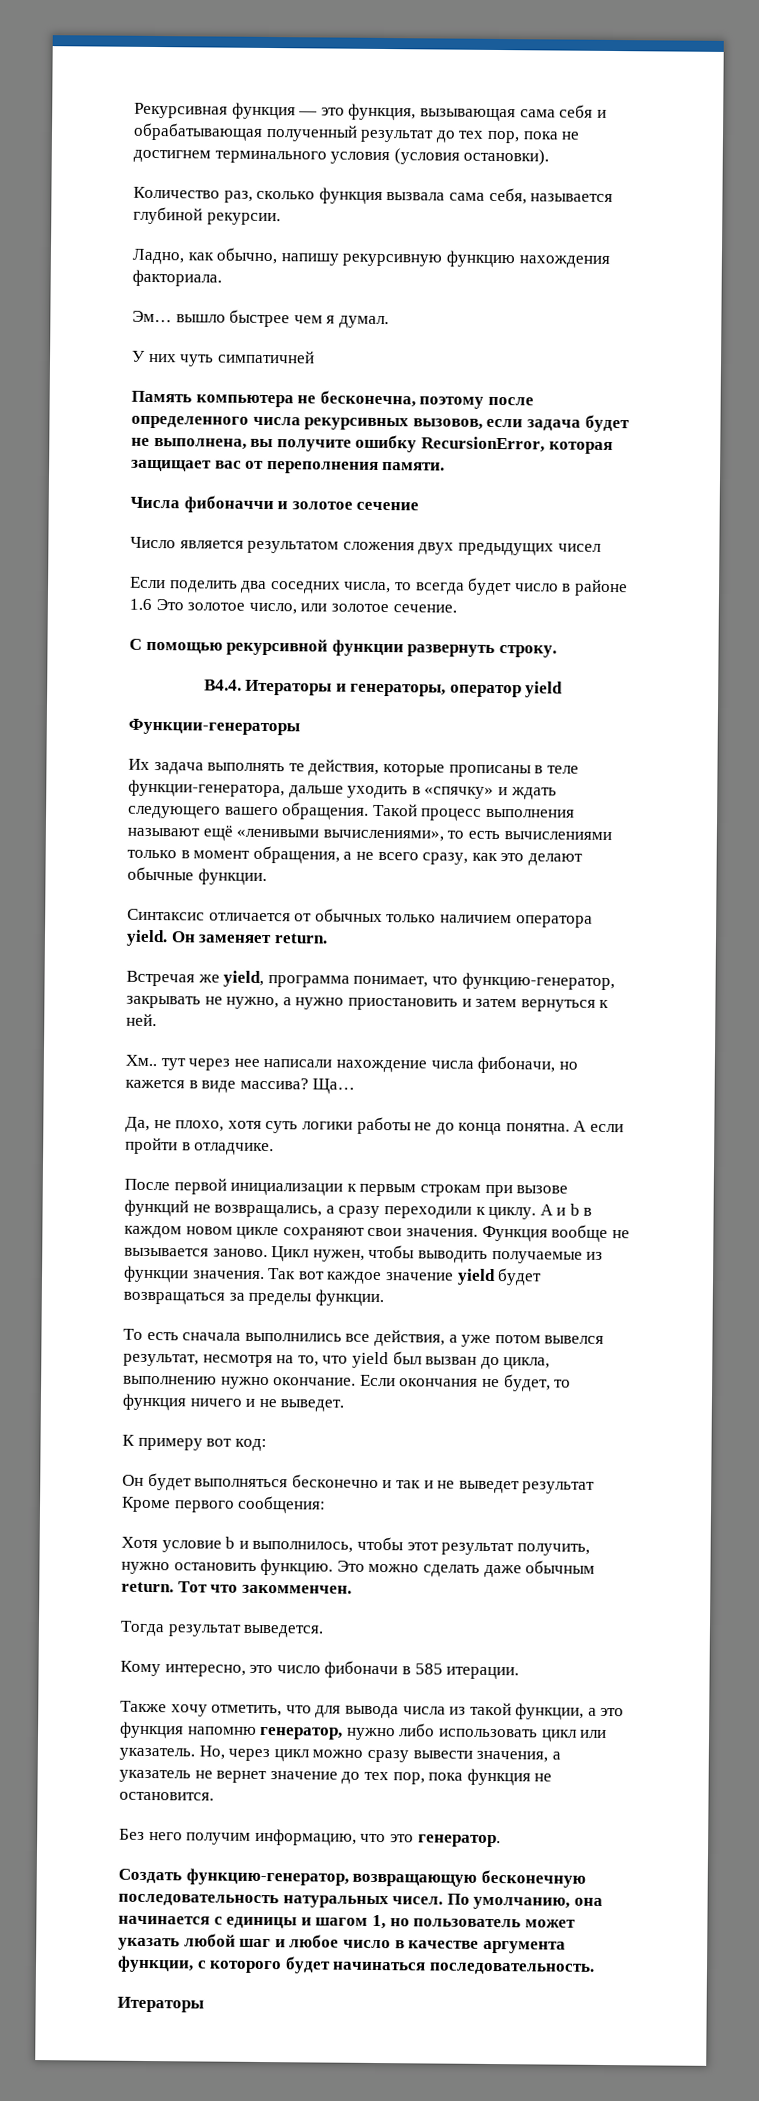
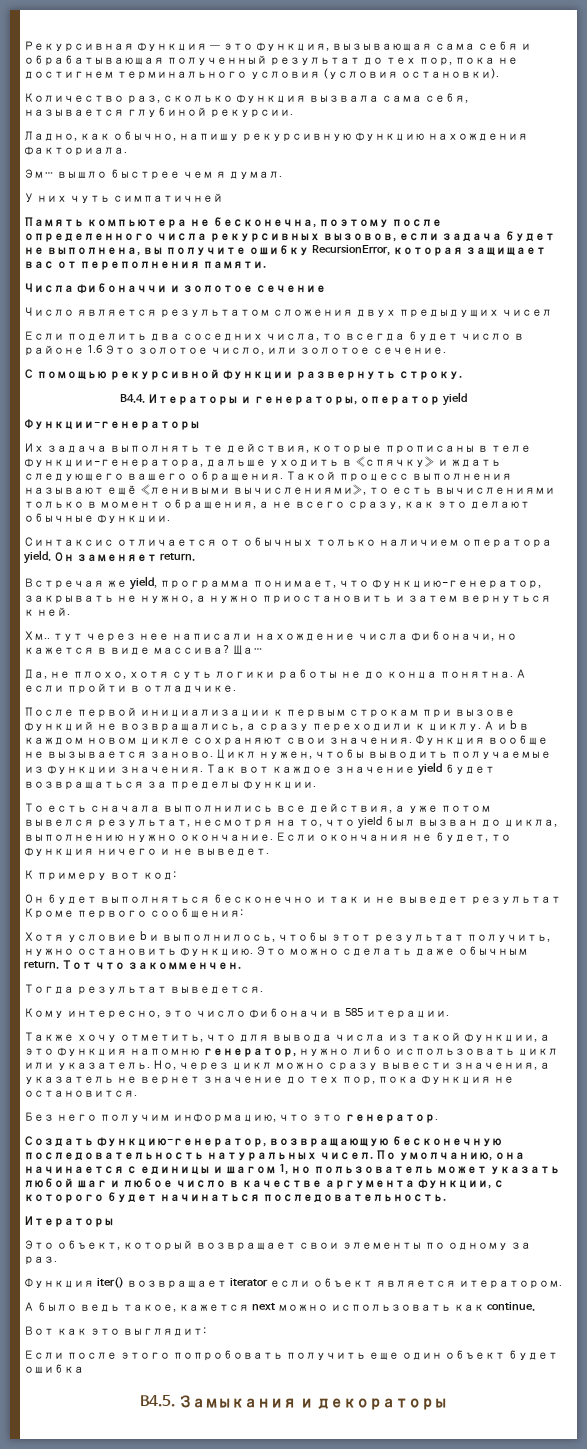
(204, 2004) none -> [24,1240,531,1251] [24,1256,57,1265] [24,1277,562,1289] [24,1302,535,1312] [24,1326,206,1336] [24,1350,558,1361] [24,1364,84,1373] [139,1395,448,1410] // Это объект, который возвращает свои элементы по одному за раз. // Функция iter() возвращает iterator если объект является итератором. // А было ведь такое, кажется next можно использовать как continue. // Вот как это выглядит: // Если после этого попробовать получить еще один объект будет ошибка // B4.5. Замыкания и декораторы

